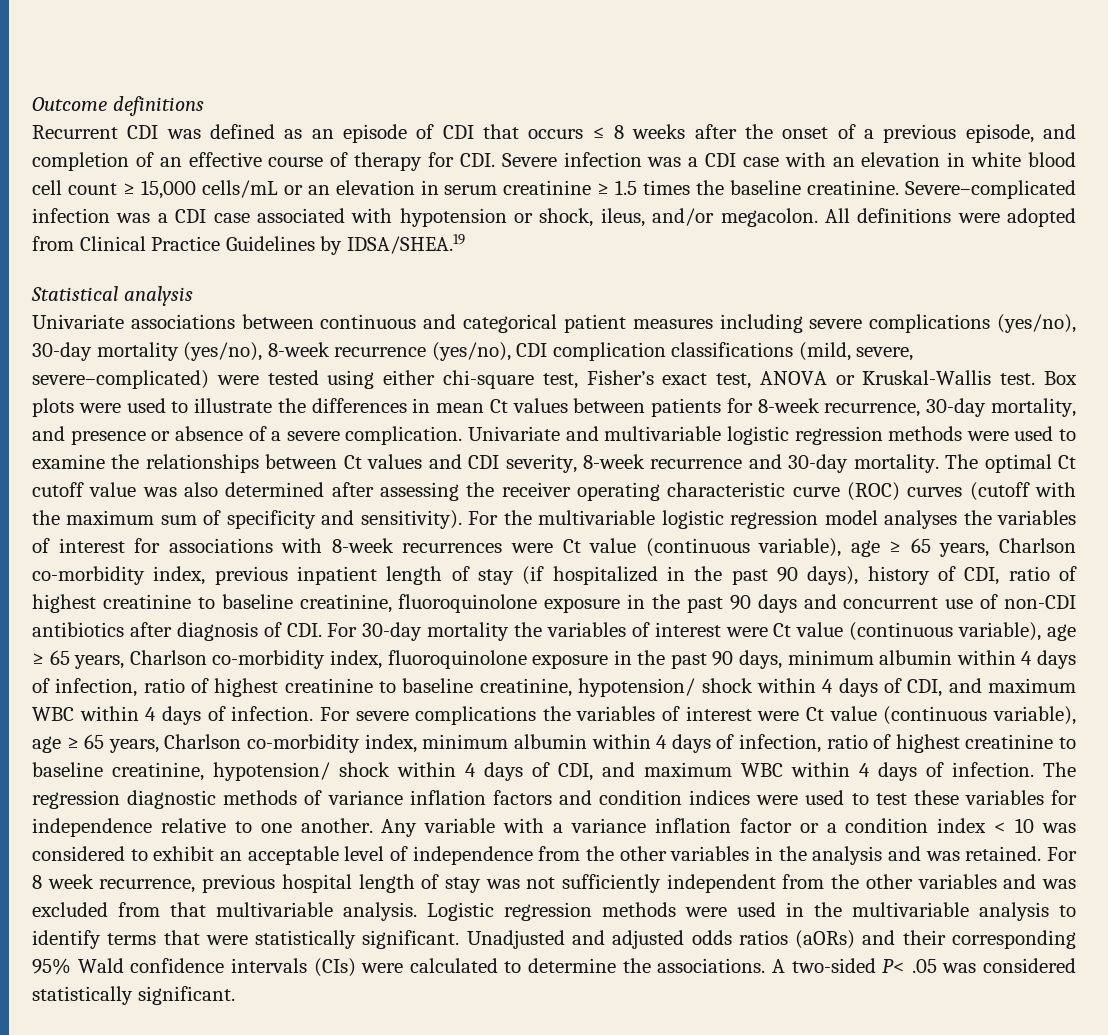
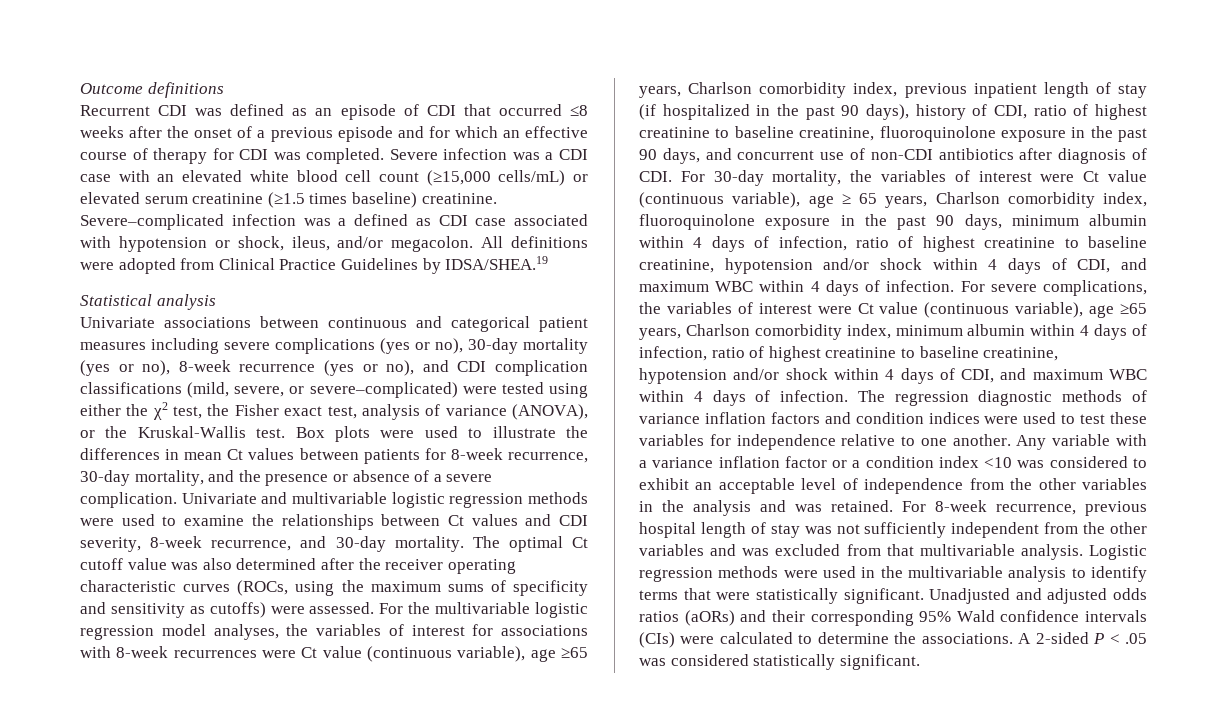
[528,125,624,139] occurs ≤ 8 -> [498,104,588,116] occurred ≤8
[965,124,1077,143] [32,152,154,171] episode, and completion of -> [337,126,498,142] episode and for which
[459,153,495,167] CDI. -> [239,148,385,164] CDI was completed.
[861,152,966,167] elevation in -> [182,170,243,182] elevated
[122,180,802,199] ≥ 15,000 cells/mL or an elevation in serum creatinine ≥ 1.5 times the baseline -> [426,170,588,186] [80,192,417,208] (≥15,000 cells/mL) or elevated serum creatinine (≥1.5 times baseline)
(168, 218) none -> [354,214,431,226] defined as
[997,314,1077,333] [32,342,511,361] (yes/no), 30-day mortality (yes/no), 8-week recurrence (yes/no), -> [380,338,588,354] [80,360,449,376] (yes or no), 30-day mortality (yes or no), 8-week recurrence (yes or no), and
(914, 354) none -> [289,386,305,394] or
[442,370,855,389] chi-square test, Fisher’s exact test, ANOVA or -> [126,402,588,420] [80,426,128,438] the χ2 test, the Fisher exact test, analysis of variance (ANOVA), or the
(65, 433) none -> [238,470,261,482] the
[650,459,743,469] recurrence -> [211,540,292,551] recurrence,
[380,482,459,501] assessing -> (354, 564) none
[792,482,1077,501] curve (ROC) curves (cutoff with -> [183,580,335,596] curves (ROCs, using
[160,515,197,525] sum -> [447,584,484,592] sums
[360,510,462,529] sensitivity). -> [110,602,375,618] sensitivity as cutoffs) were assessed.
[884,510,958,529] analyses -> [213,624,279,640] analyses,
[889,538,1076,557] [32,566,145,585] ≥ 65 years, Charlson co-morbidity -> [561,647,588,658] [639,82,847,98] ≥65 years, Charlson comorbidity
[757,594,797,613] days -> [662,148,700,164] days,
[427,622,510,641] mortality -> [772,170,842,186] mortality,
[212,650,326,669] co-morbidity -> [1007,192,1095,208] comorbidity
[578,678,696,697] hypotension/ -> [724,258,870,274] hypotension and/or
[415,706,537,725] complications -> [1043,280,1147,296] complications,
[66,734,361,753] ≥ 65 years, Charlson co-morbidity -> [1120,303,1147,314] [639,324,842,340] ≥65 years, Charlson comorbidity
[213,762,330,781] hypotension/ -> [639,368,780,384] hypotension and/or
[994,818,1035,833] < 10 -> [984,457,1013,468] <10
[32,874,94,889] 8 week -> [935,500,987,512] 8-week
[791,958,906,973] two-sided P< -> [1035,632,1120,644] 2-sided P <

